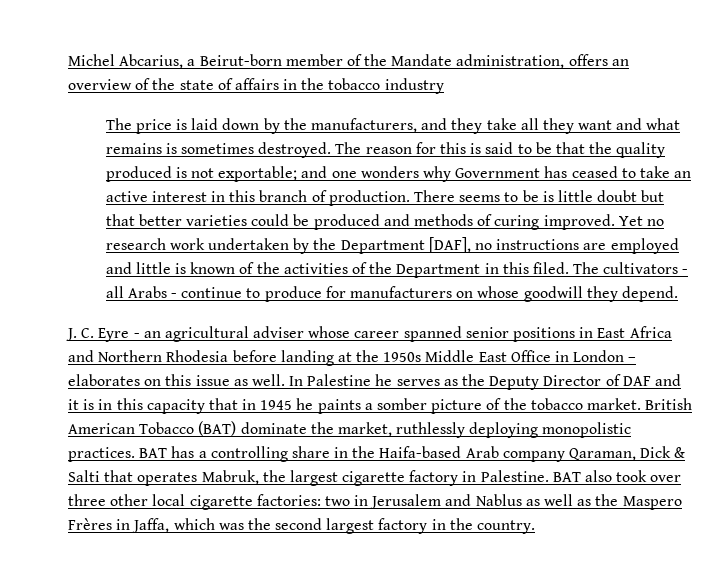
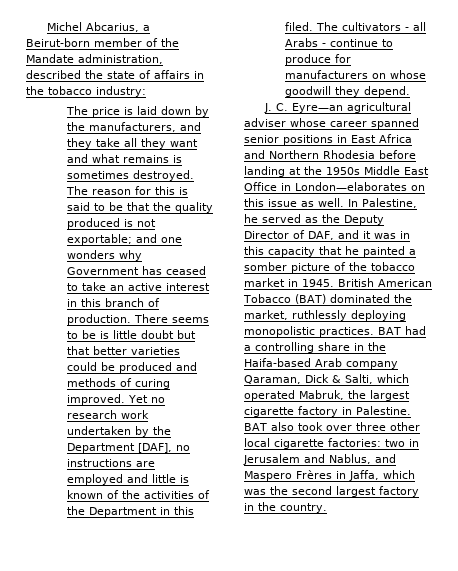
[568,54,629,66] [68,78,151,90] offers an overview of -> [26,70,81,79] described
[384,78,444,94] industry -> [96,86,146,97] industry:
[98,328,161,342] Eyre - an -> [292,103,344,113] Eyre—an
[573,350,637,362] [68,374,140,386] London – elaborates -> [295,182,407,191] London—elaborates
[307,374,440,386] Palestine he serves -> [362,198,417,208] [244,214,301,223] Palestine, he served
[622,376,651,386] DAF -> [308,231,334,240] DAF,
[83,399,95,410] is -> [374,233,396,239] was
[242,398,361,414] in 1945 he paints -> [345,246,405,257] he painted
[586,398,641,410] market. -> [244,278,334,287] market in 1945.
[240,422,307,434] dominate -> [329,294,390,303] dominated
[171,446,195,458] has -> [405,326,426,335] had
[68,470,198,486] Salti that operates -> [345,374,409,384] [244,390,295,401] Salti, which operated
[475,494,619,506] Nablus as well as the -> [329,454,396,464] Nablus, and

